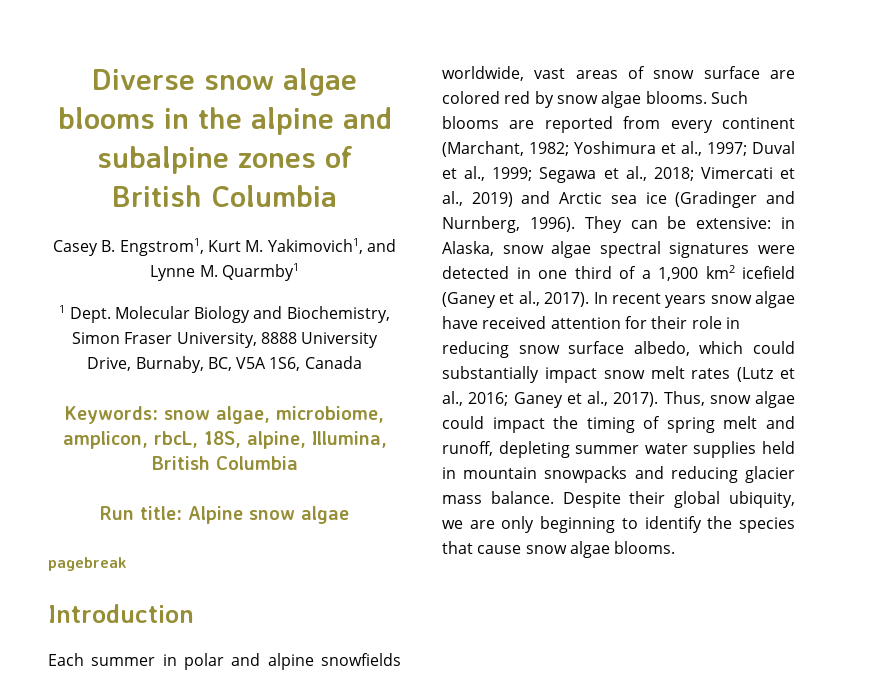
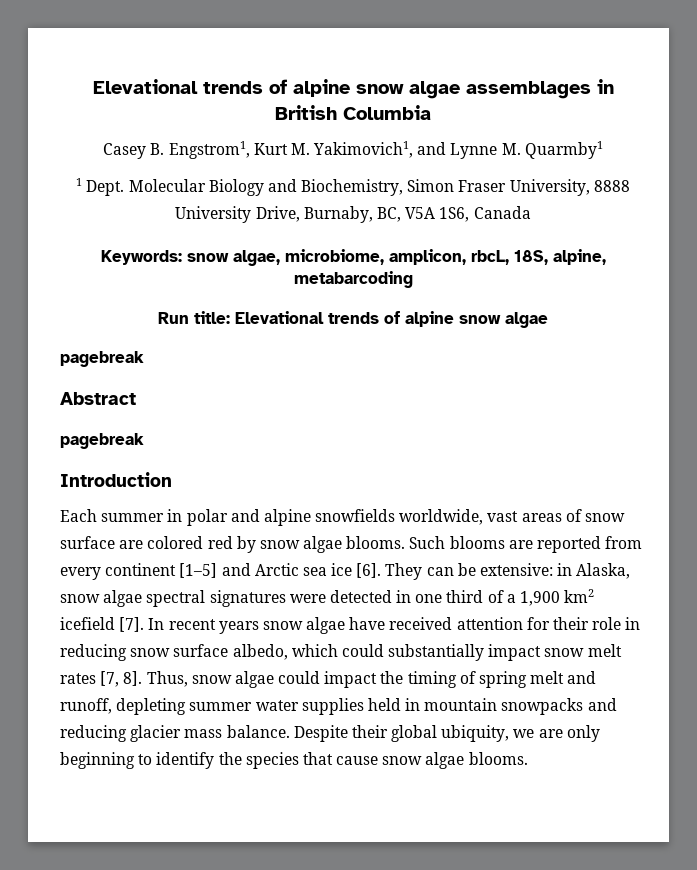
[92,68,357,96] [57,107,392,135] [96,146,353,174] Diverse snow algae blooms in the alpine and subalpine zones of -> [92,79,614,99] Elevational trends of alpine snow algae assemblages in
[311,431,387,448] [151,456,298,470] Illumina, British Columbia -> [293,271,413,288] metabarcoding
[188,506,243,524] Alpine -> [235,311,454,327] Elevational trends of alpine
(127, 564) none -> [60,392,136,405] [60,433,144,449] // Abstract // pagebreak
[442,141,795,157] [442,166,795,183] [442,191,795,208] [442,216,575,233] (Marchant, 1982; Yoshimura et al., 1997; Duval et al., 1999; Segawa et al., 2018; Vimercati et al., 2019) and Arctic sea ice (Gradinger and Nurnberg, 1996). -> [179,563,382,578] [1–5] and Arctic sea ice [6].
[442,291,590,308] (Ganey et al., 2017). -> [119,617,145,632] [7].
[737,367,795,382] [442,391,659,408] (Lutz et al., 2016; Ganey et al., 2017). -> [100,671,143,687] [7, 8].

